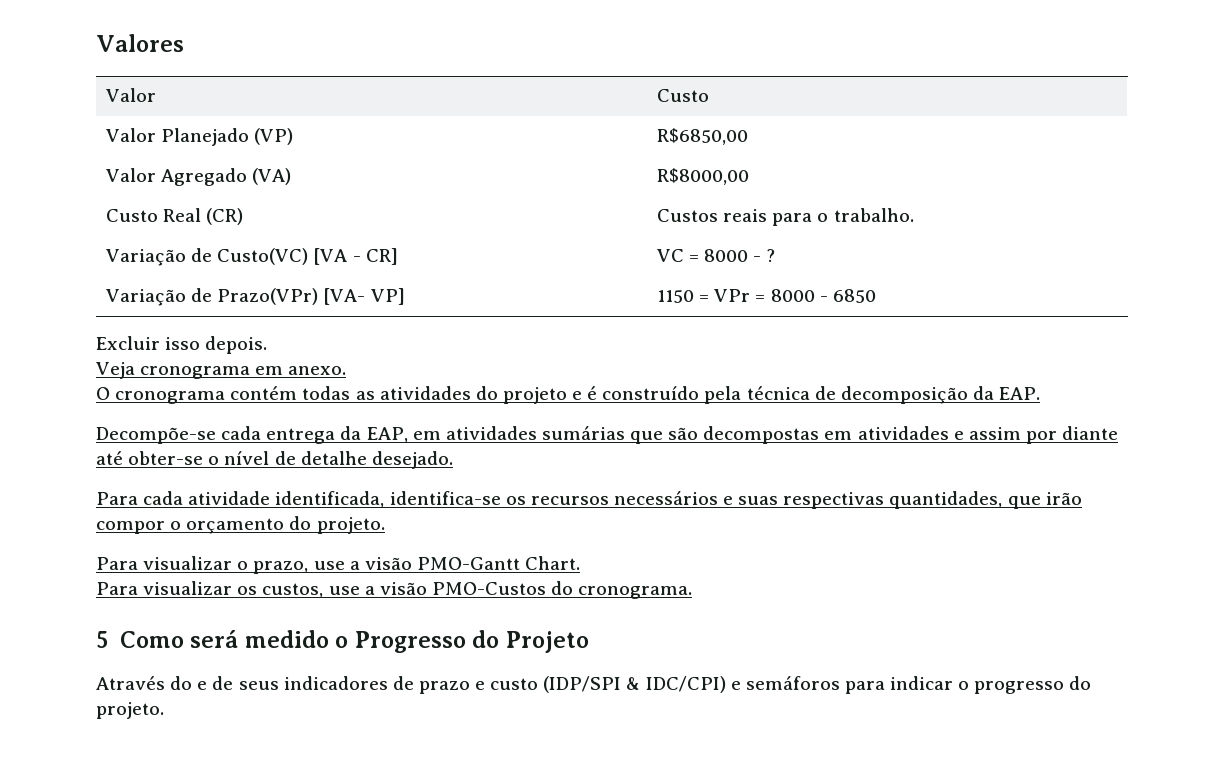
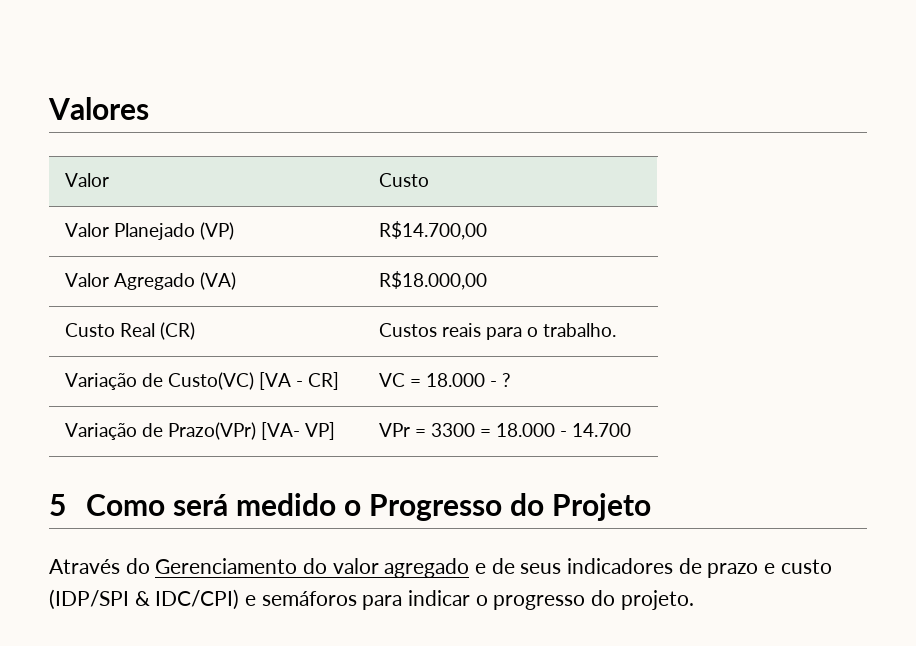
[657,128,749,145] R$6850,00 -> [378,221,487,240] R$14.700,00
[657,168,750,185] R$8000,00 -> [378,271,487,290] R$18.000,00
[704,249,749,262] 8000 -> [425,373,485,387] 18.000
[657,289,876,303] [96,336,268,354] [96,362,347,379] [96,386,1041,404] [96,426,1119,444] [96,451,453,469] [96,491,1082,509] [96,516,385,534] [96,556,581,574] [96,581,693,599] 1150 = VPr = 8000 - 6850 // Excluir isso depois. // Veja cronograma em anexo. // O cronograma contém todas as atividades do projeto e é construído pela técnica de decomposição da EAP. // Decompõe-se cada entrega da EAP, em atividades sumárias que são decompostas em atividades e assim por diante até obter-se o nível de detalhe desejado. // Para cada atividade identificada, identifica-se os recursos necessários e suas respectivas quantidades, que irão compor o orçamento do projeto. // Para visualizar o prazo, use a visão PMO-Gantt Chart. // Para visualizar os custos, use a visão PMO-Custos do cronograma. -> [378,423,632,437] VPr = 3300 = 18.000 - 14.700
(193, 683) none -> [155,558,470,578] Gerenciamento do valor agregado

